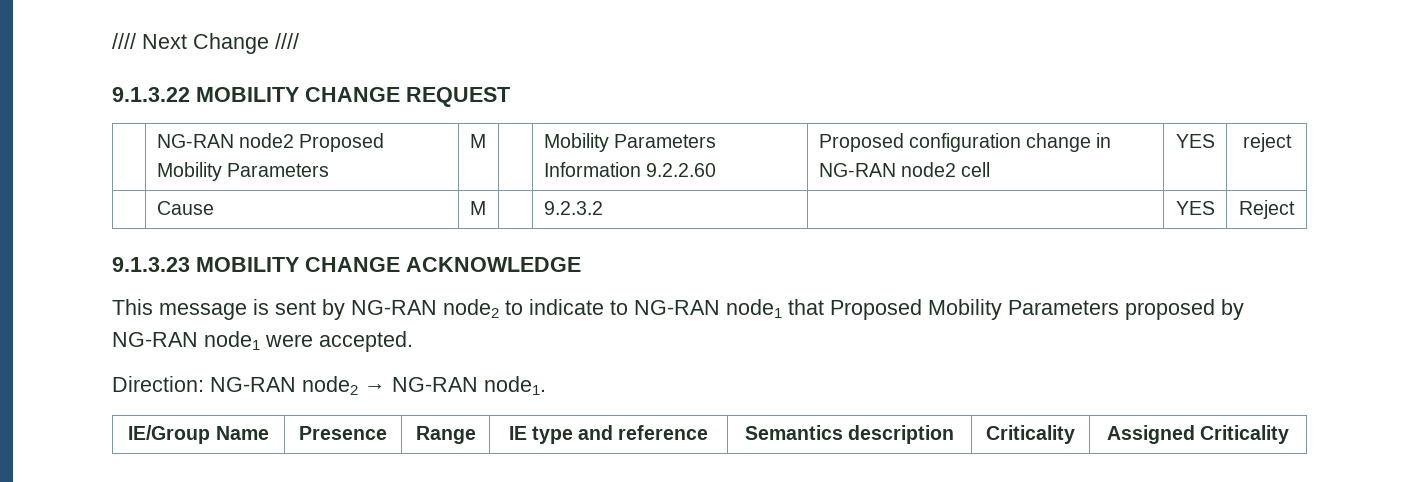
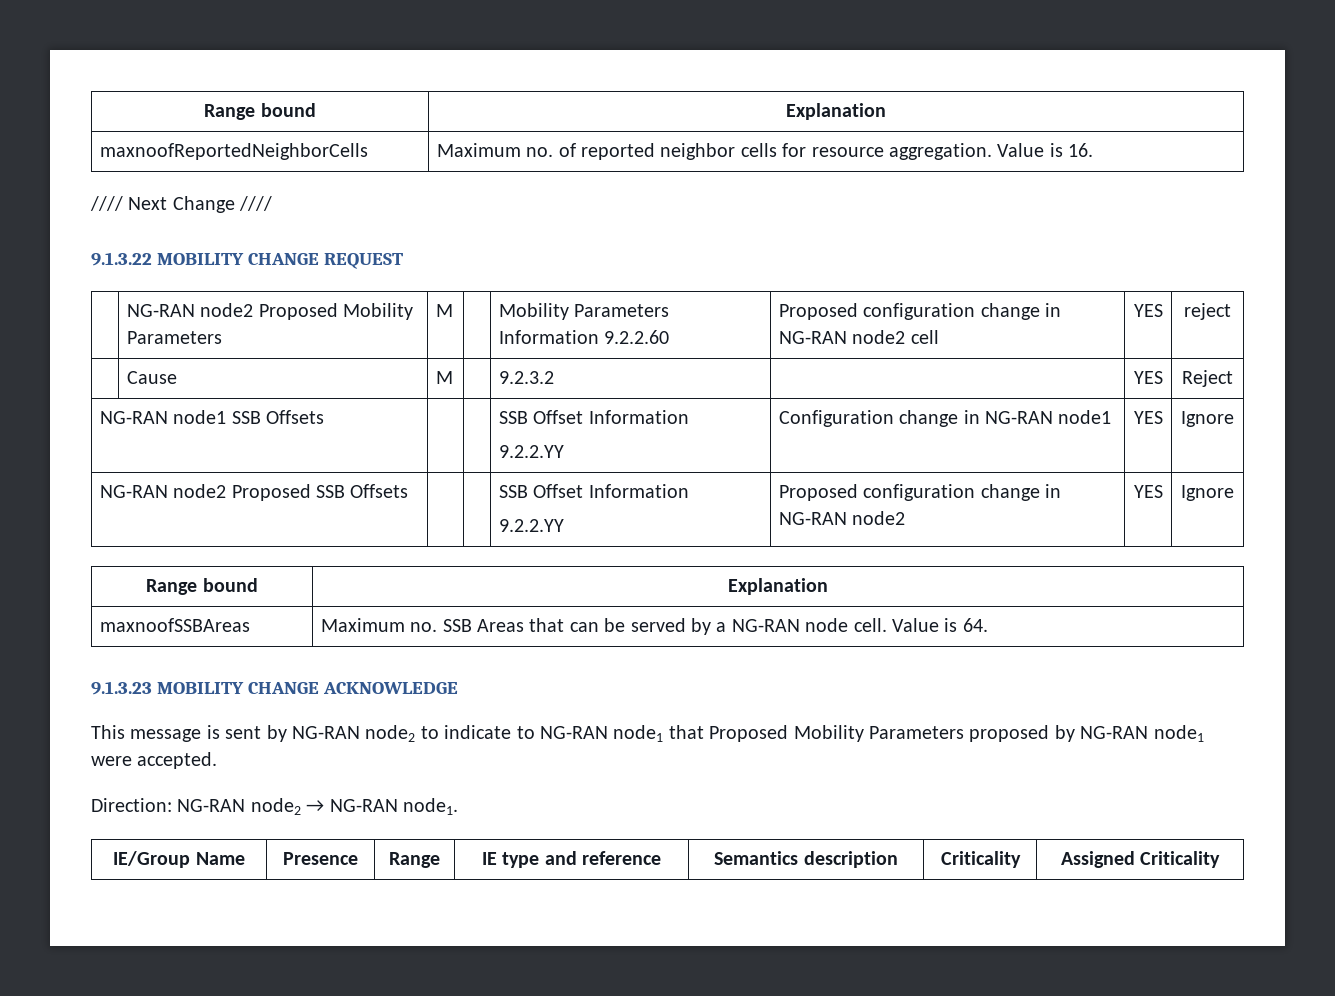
(112, 41) none -> [204,103,316,120] [786,103,886,120] [99,143,368,160] [436,143,1094,160] Range bound | Explanation // maxnoofReportedNeighborCells | Maximum no. of reported neighbor cells for resource aggregation. Value is 16. //
(1295, 209) none -> [99,410,324,424] [498,410,689,424] [498,445,564,458] [778,410,1112,427] [1133,411,1163,424] [1181,411,1234,427] [99,484,409,501] [498,484,689,498] [498,519,564,532] [778,484,1061,501] [778,511,906,525] [1133,485,1163,498] [1181,485,1234,501] [146,578,258,595] [728,578,828,595] [99,618,250,632] [320,618,988,635] // NG-RAN node1 SSB Offsets | | | SSB Offset Information // 9.2.2.YY | Configuration change in NG-RAN node1 | YES | Ignore // NG-RAN node2 Proposed SSB Offsets | | | SSB Offset Information // 9.2.2.YY | Proposed configuration change in NG-RAN node2 | YES | Ignore // Range bound | Explanation // maxnoofSSBAreas | Maximum no. SSB Areas that can be served by a NG-RAN node cell. Value is 64.

